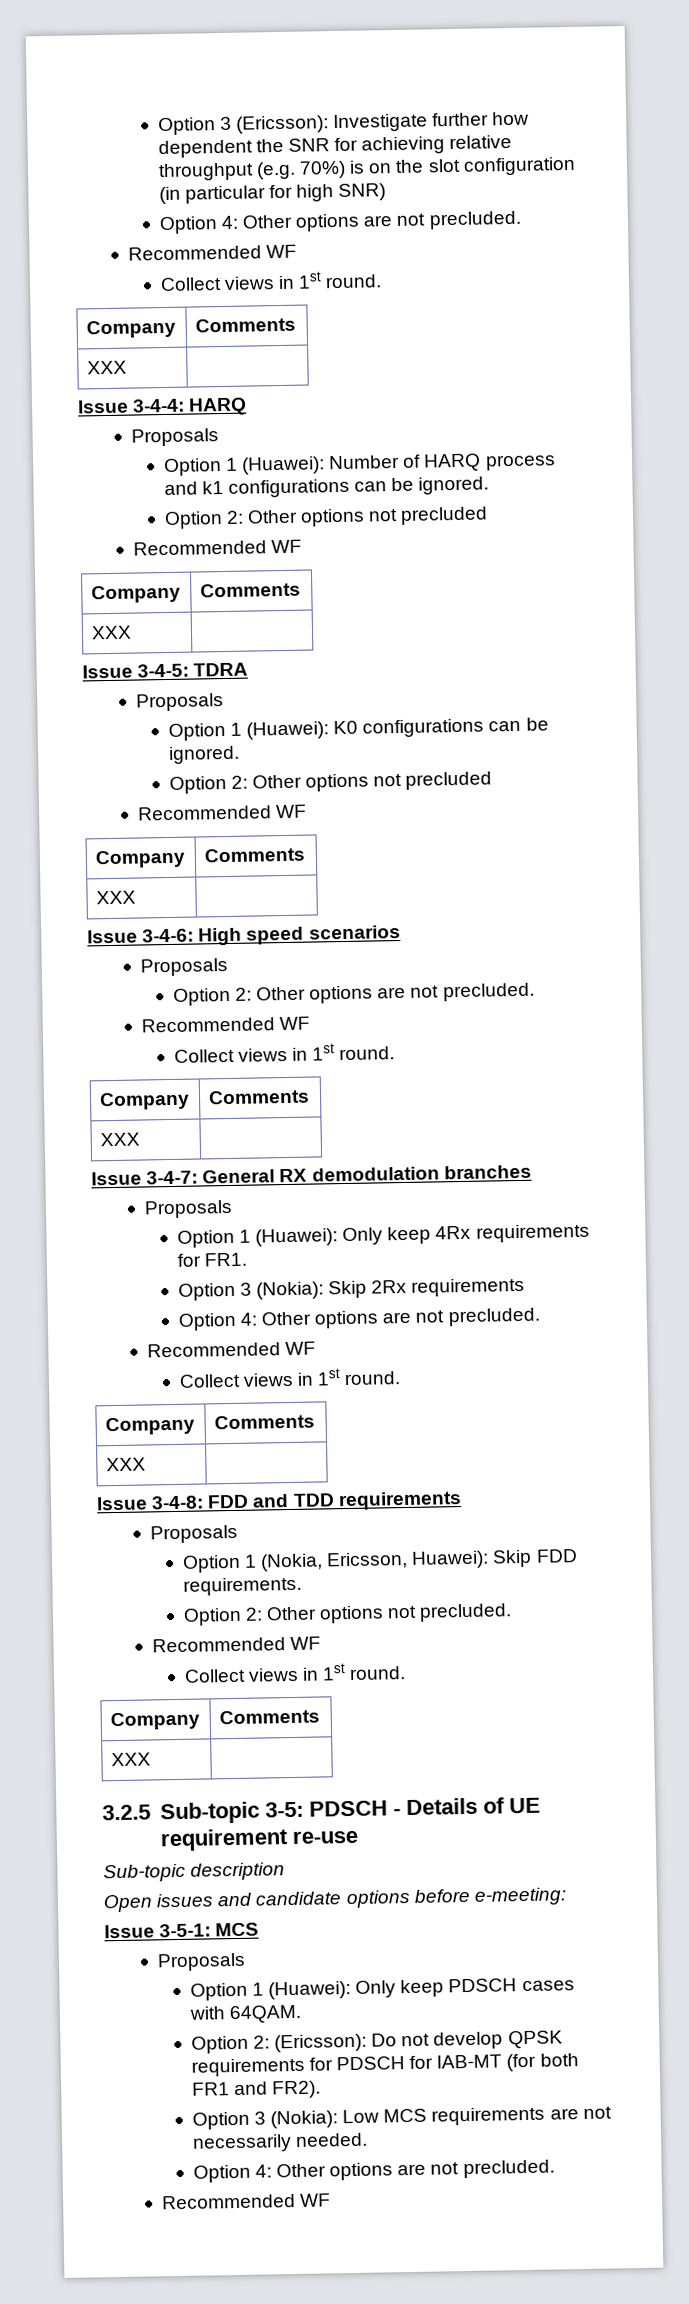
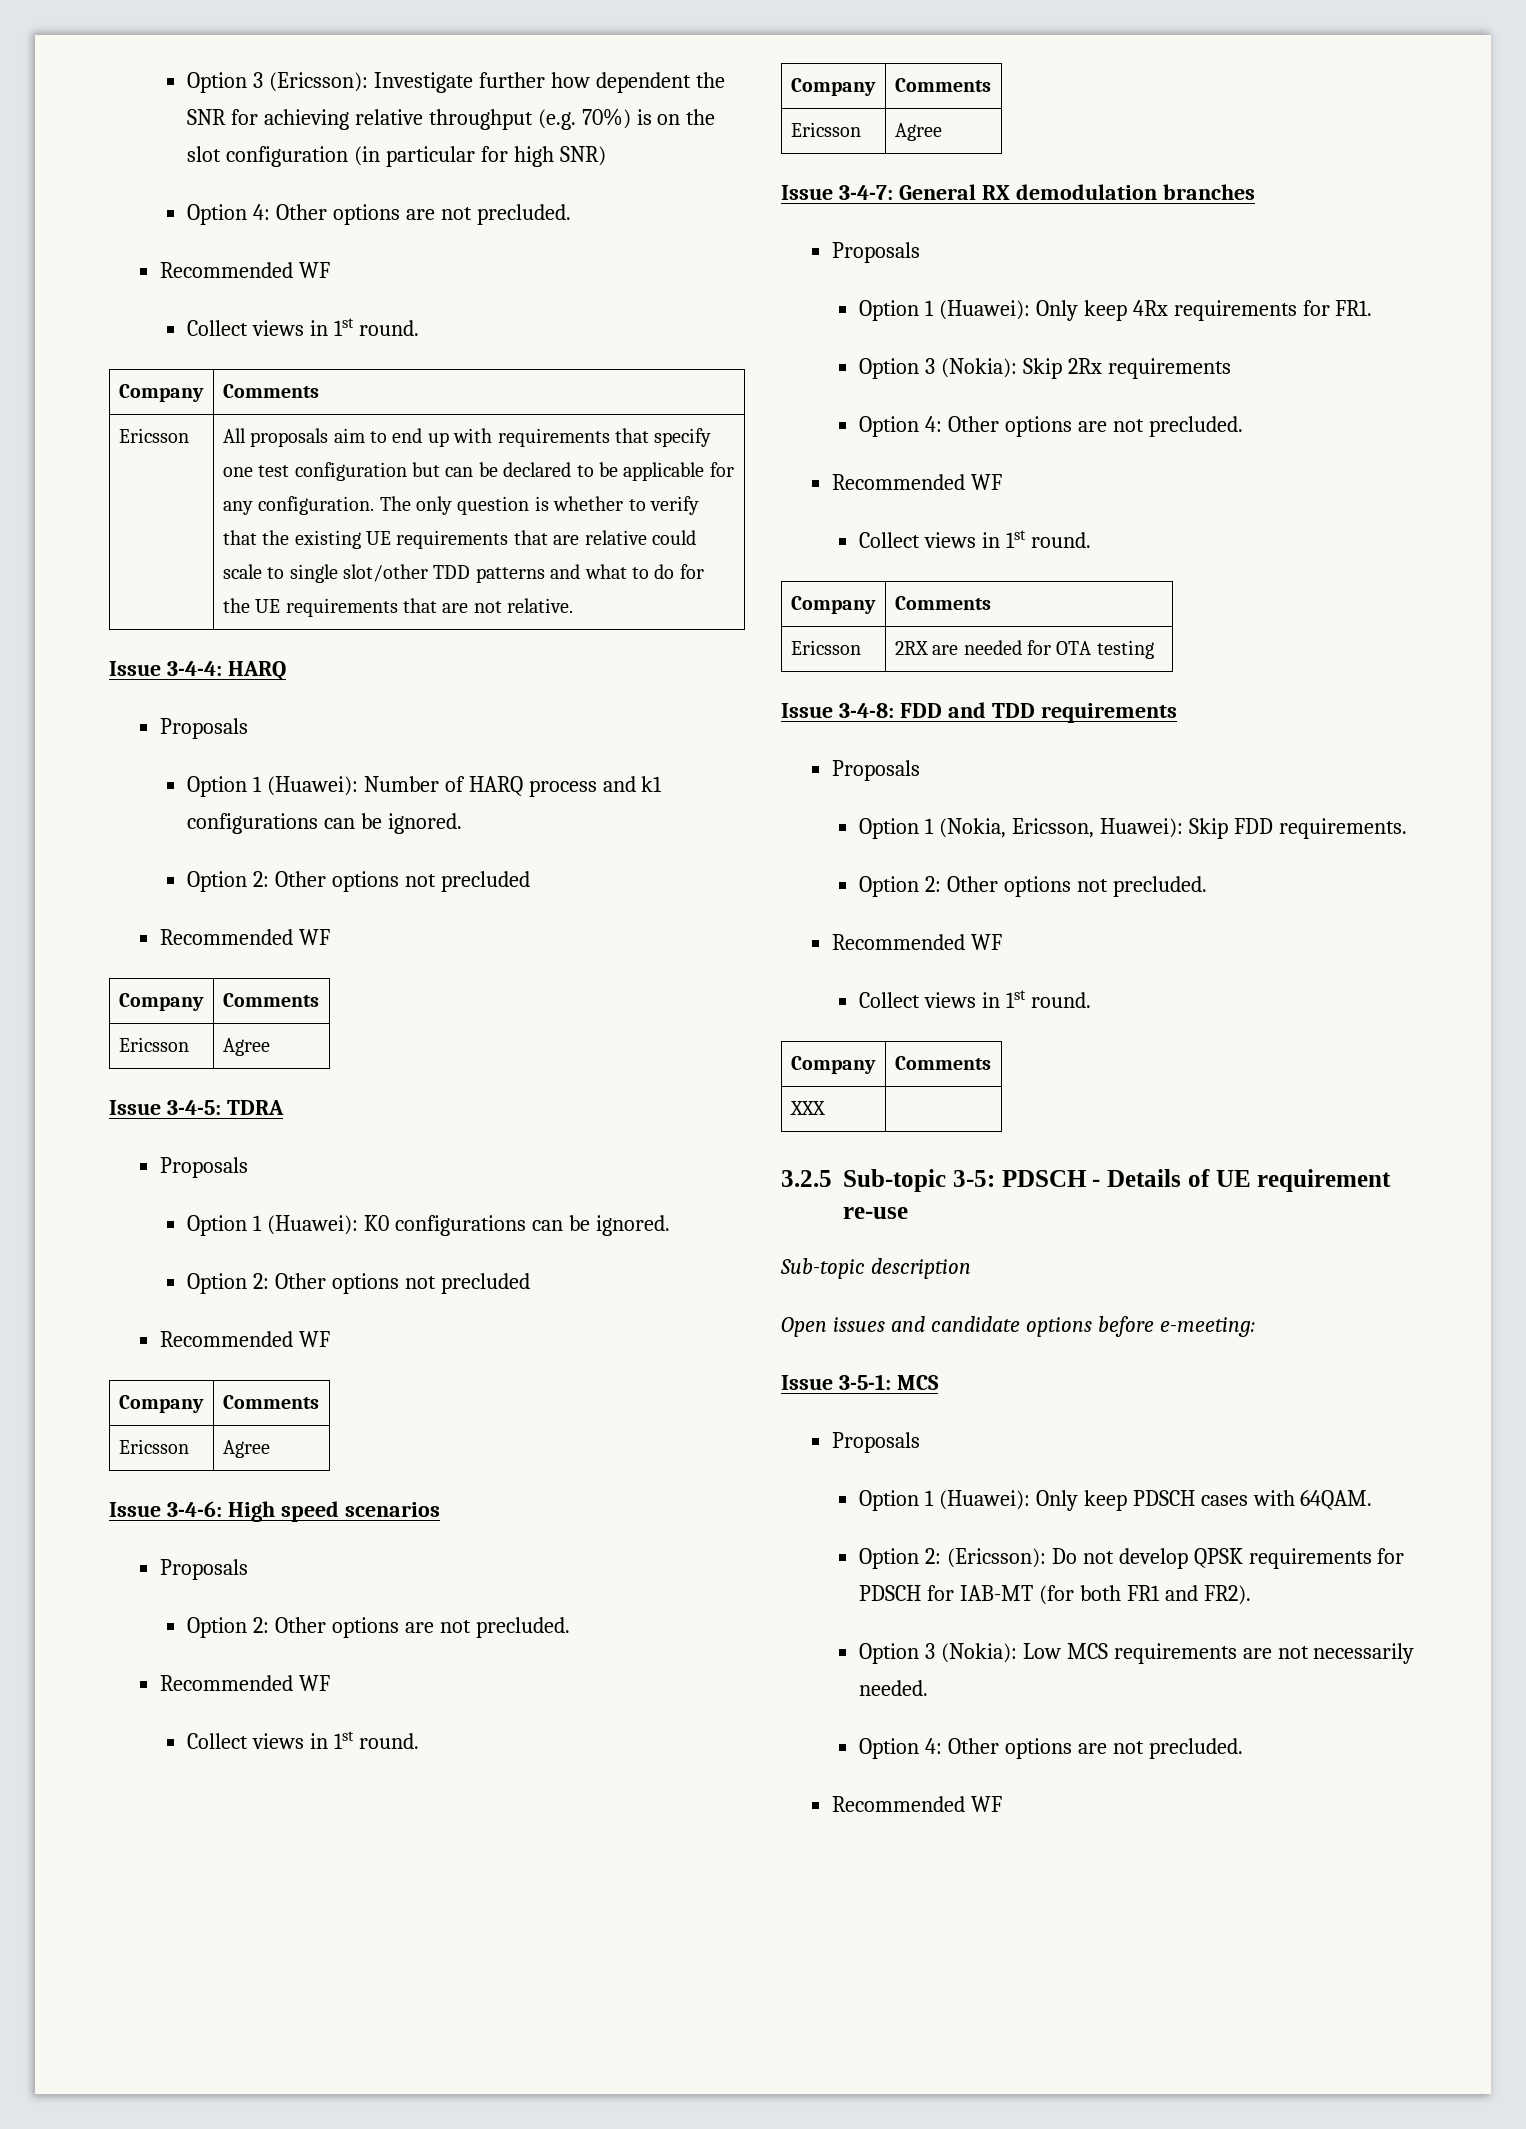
[86,360,127,375] XXX | -> [118,428,189,443] [222,428,712,447] [222,462,734,481] [222,496,699,515] [222,530,696,549] [222,564,704,583] [222,598,574,617] Ericsson | All proposals aim to end up with requirements that specify one test configuration but can be declared to be applicable for any configuration. The only question is whether to verify that the existing UE requirements that are relative could scale to single slot/other TDD patterns and what to do for the UE requirements that are not relative.
[90,625,132,640] XXX | -> [118,1037,189,1052] [222,1038,270,1056] Ericsson | Agree
[95,890,136,905] XXX | -> [118,1439,189,1454] [222,1440,270,1458] Ericsson | Agree
[99,1132,140,1147] XXX | -> [790,122,861,137] [894,123,942,141] Ericsson | Agree
[105,1457,146,1472] XXX | -> [790,640,861,655] [894,640,1154,659] Ericsson | 2RX are needed for OTA testing

